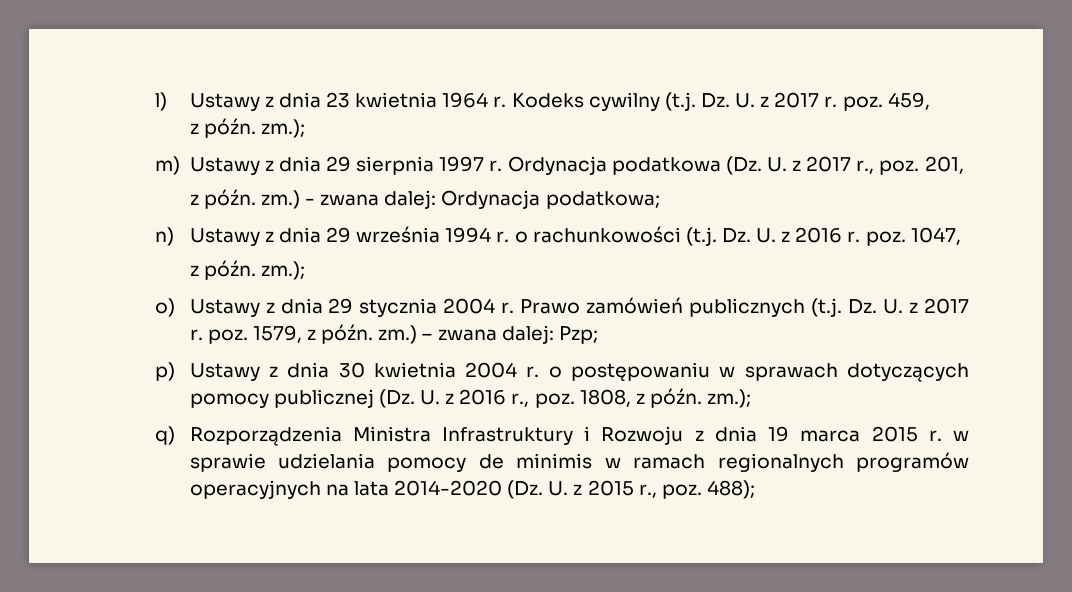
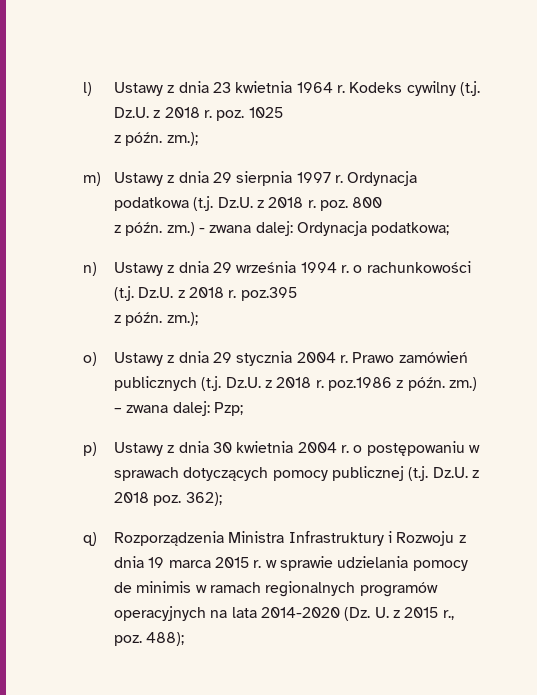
[700,92,930,111] Dz. U. z 2017 r. poz. 459, -> [114,107,283,121] Dz.U. z 2018 r. poz. 1025
[725,156,964,175] (Dz. U. z 2017 r., poz. 201, -> [193,196,383,211] (t.j. Dz.U. z 2018 r. poz. 800
[721,227,961,246] Dz. U. z 2016 r. poz. 1047, -> [138,287,297,301] Dz.U. z 2018 r. poz.395
[848,298,969,314] [189,325,302,344] Dz. U. z 2017 r. poz. 1579, -> [225,377,393,391] Dz.U. z 2018 r. poz.1986
[378,388,752,408] (Dz. U. z 2016 r., poz. 1808, z późn. zm.); -> [408,466,480,481] [114,492,222,506] (t.j. Dz.U. z 2018 poz. 362);

